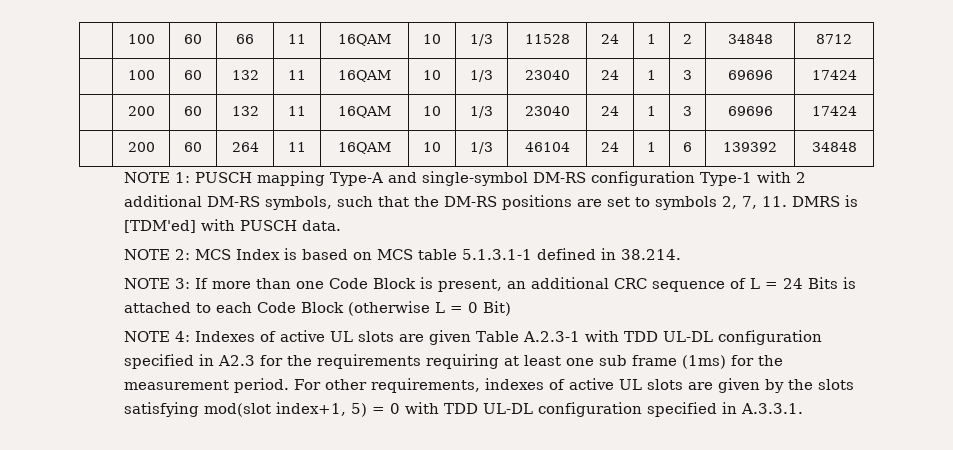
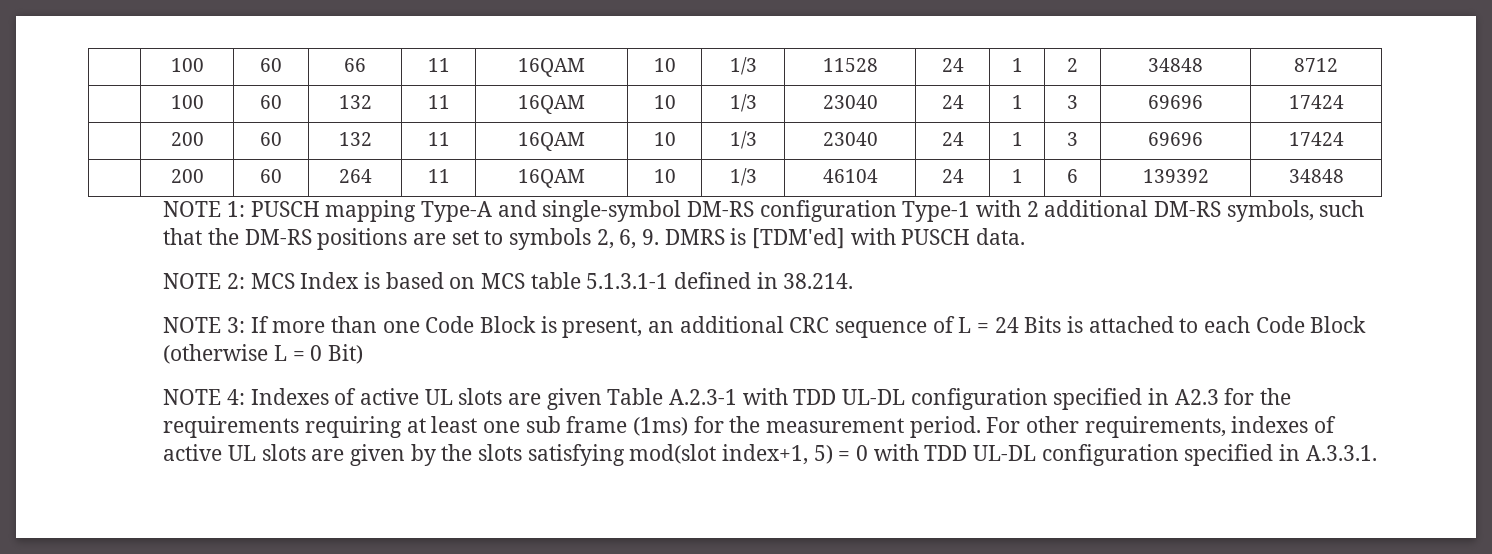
[741,196,787,209] 7, 11. -> [619,229,659,249] 6, 9.

